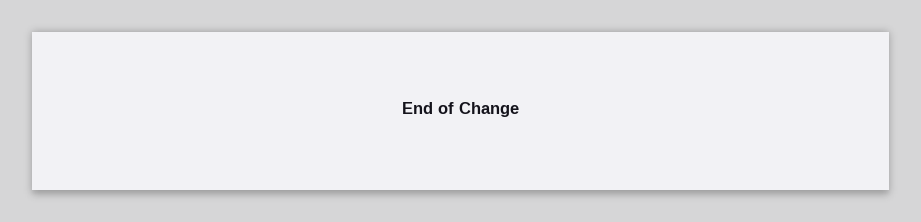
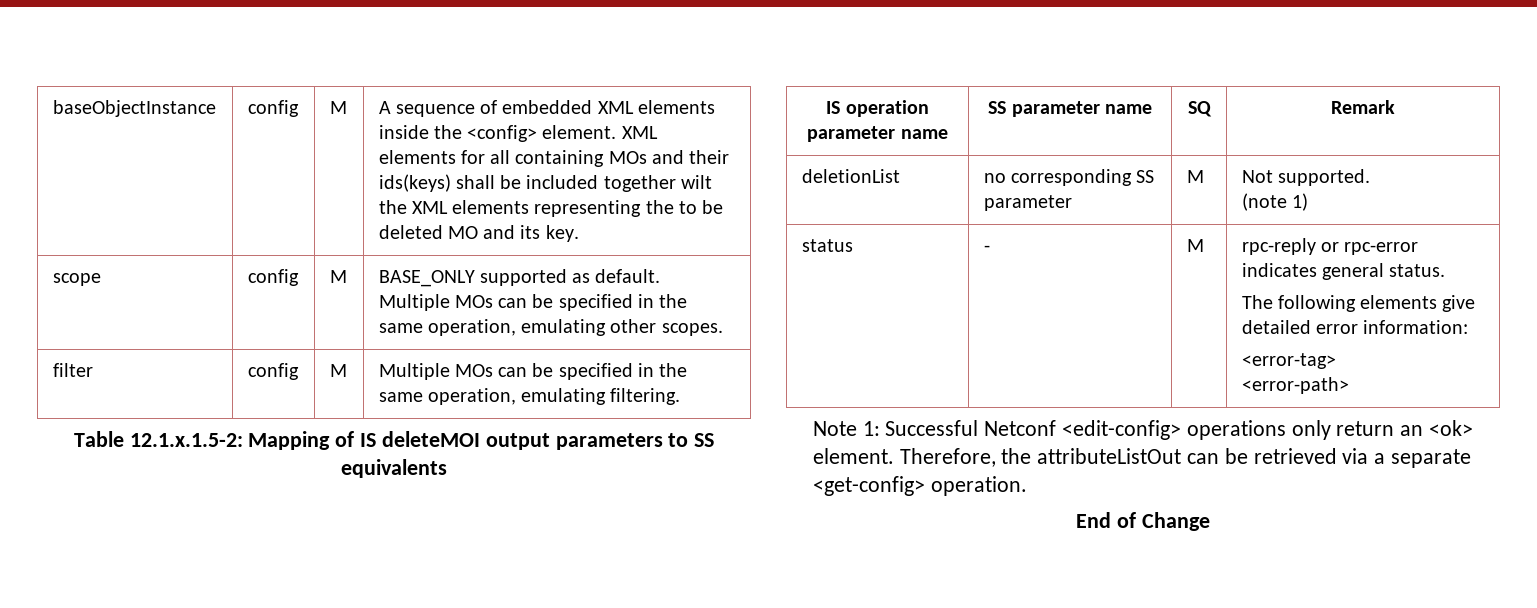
(402, 108) none -> [52,100,216,117] [247,100,299,117] [329,101,347,114] [378,100,715,117] [378,125,658,142] [378,150,730,167] [378,174,712,192] [378,200,724,217] [378,225,579,242] [52,273,101,286] [247,269,299,286] [329,270,347,283] [378,269,661,287] [378,294,688,311] [378,319,723,336] [52,363,93,377] [247,363,299,380] [329,364,347,377] [378,363,688,380] [378,388,681,405] [73,431,715,450] [341,459,447,478] [826,100,929,117] [807,126,948,142] [988,101,1152,117] [1187,101,1212,117] [1331,100,1395,114] [801,169,900,183] [983,169,1155,186] [983,195,1072,211] [1186,170,1204,183] [1241,169,1370,186] [1241,193,1308,211] [801,239,853,252] [983,245,990,252] [1186,239,1204,252] [1241,238,1419,255] [1241,263,1446,280] [1241,295,1476,312] [1241,320,1469,334] [1241,353,1336,369] [1241,377,1349,394] [812,420,1474,440] [812,448,1472,468] [812,476,1027,496] baseObjectInstance | config | M | A sequence of embedded XML elements inside the <config> element. XML elements for all containing MOs and their ids(keys) shall be included together wilt the XML elements representing the to be deleted MO and its key. // scope | config | M | BASE_ONLY supported as default. Multiple MOs can be specified in the same operation, emulating other scopes. // filter | config | M | Multiple MOs can be specified in the same operation, emulating filtering. // Table 12.1.x.1.5-2: Mapping of IS deleteMOI output parameters to SS equivalents // IS operation parameter name | SS parameter name | SQ | Remark // deletionList | no corresponding SS parameter | M | Not supported. // (note 1) // status | - | M | rpc-reply or rpc-error indicates general status. // The following elements give detailed error information: // <error-tag> // <error-path> // Note 1: Successful Netconf <edit-config> operations only return an <ok> element. Therefore, the attributeListOut can be retrieved via a separate <get-config> operation. //

